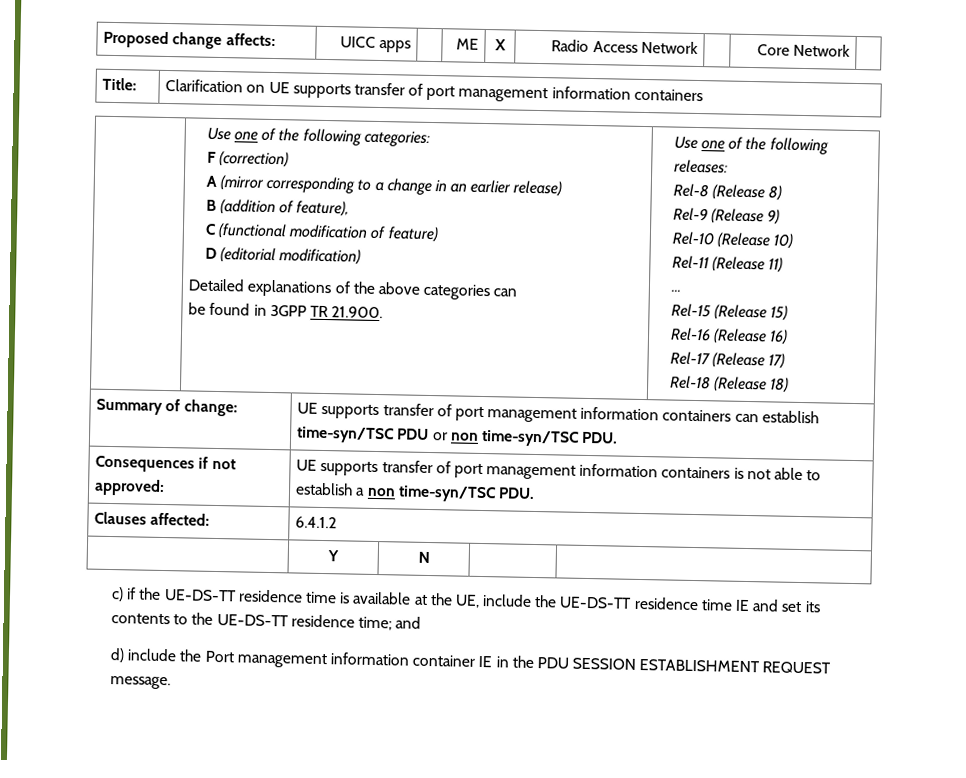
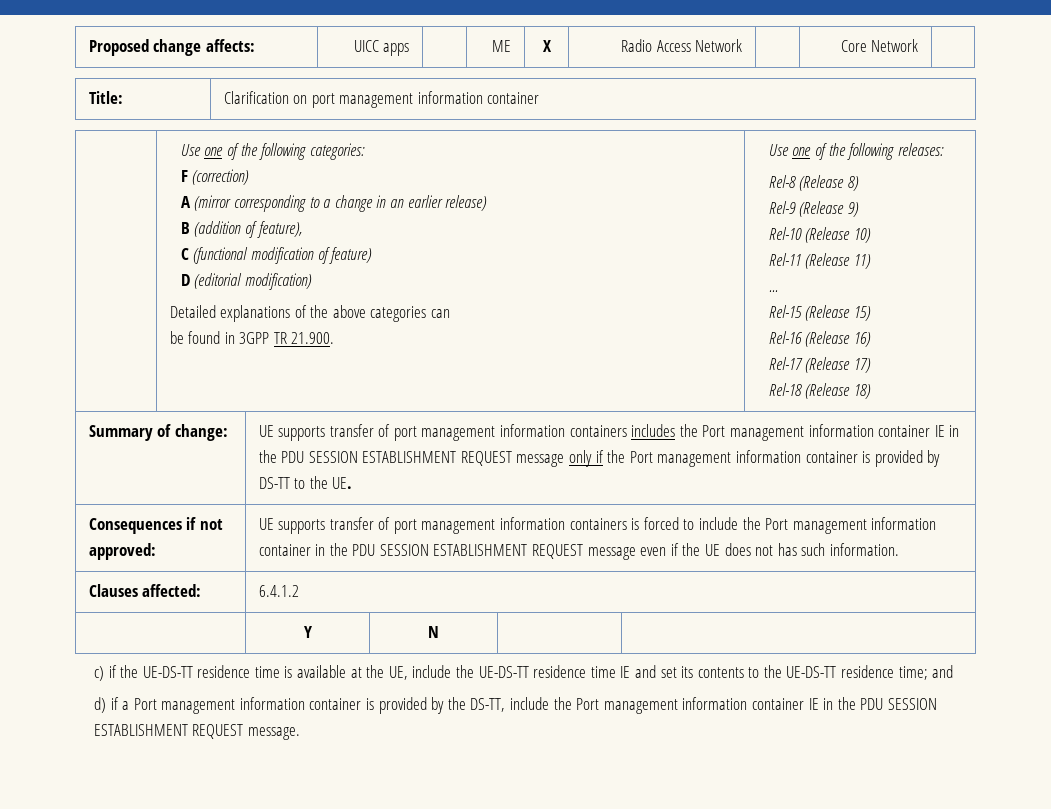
[268,81,703,103] UE supports transfer of port management information containers -> [311,91,540,108] port management information container
[734,410,819,424] [296,426,619,447] can establish time-syn/TSC PDU or non time-syn/TSC PDU. -> [631,424,960,441] [258,450,941,467] [258,476,353,489] includes the Port management information container IE in the PDU SESSION ESTABLISHMENT REQUEST message only if the Port management information container is provided by DS-TT to the UE.
[746,467,822,481] [295,482,535,503] not able to establish a non time-syn/TSC PDU. -> [643,517,937,534] [258,543,899,560] forced to include the Port management information container in the PDU SESSION ESTABLISHMENT REQUEST message even if the UE does not has such information.
(126, 655) none -> [110,697,506,714] if a Port management information container is provided by the DS-TT,

